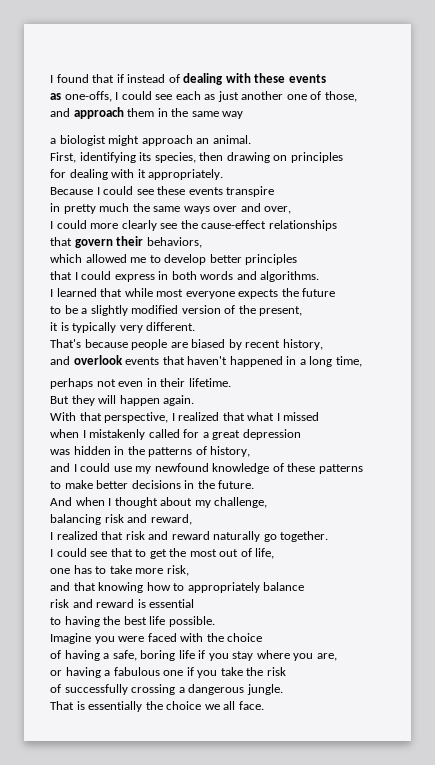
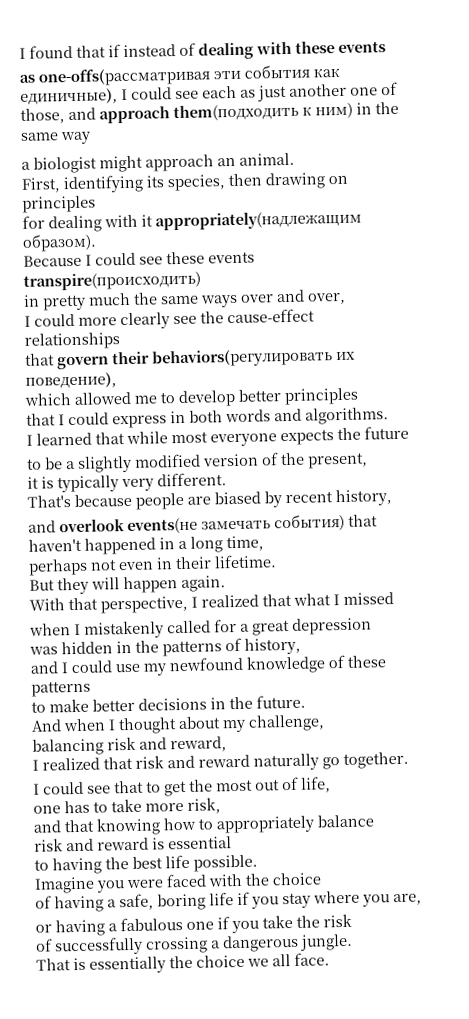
[64,91,112,102] one-offs, -> [38,64,340,87] [20,88,118,105] one-offs(рассматривая эти события как единичные),
(357, 96) // -> (65, 116) none
[127,108,155,117] them -> [173,102,353,122] them(подходить к ним)
[148,169,224,180] appropriately. -> [155,210,362,231] [22,233,97,252] appropriately(надлежащим образом).
[226,186,275,197] transpire -> [23,271,201,291] transpire(происходить)
[146,237,202,248] behaviors, -> [152,348,356,368] [25,372,117,389] behaviors(регулировать их поведение),
[125,357,160,365] events -> [127,513,345,535] events(не замечать события)

